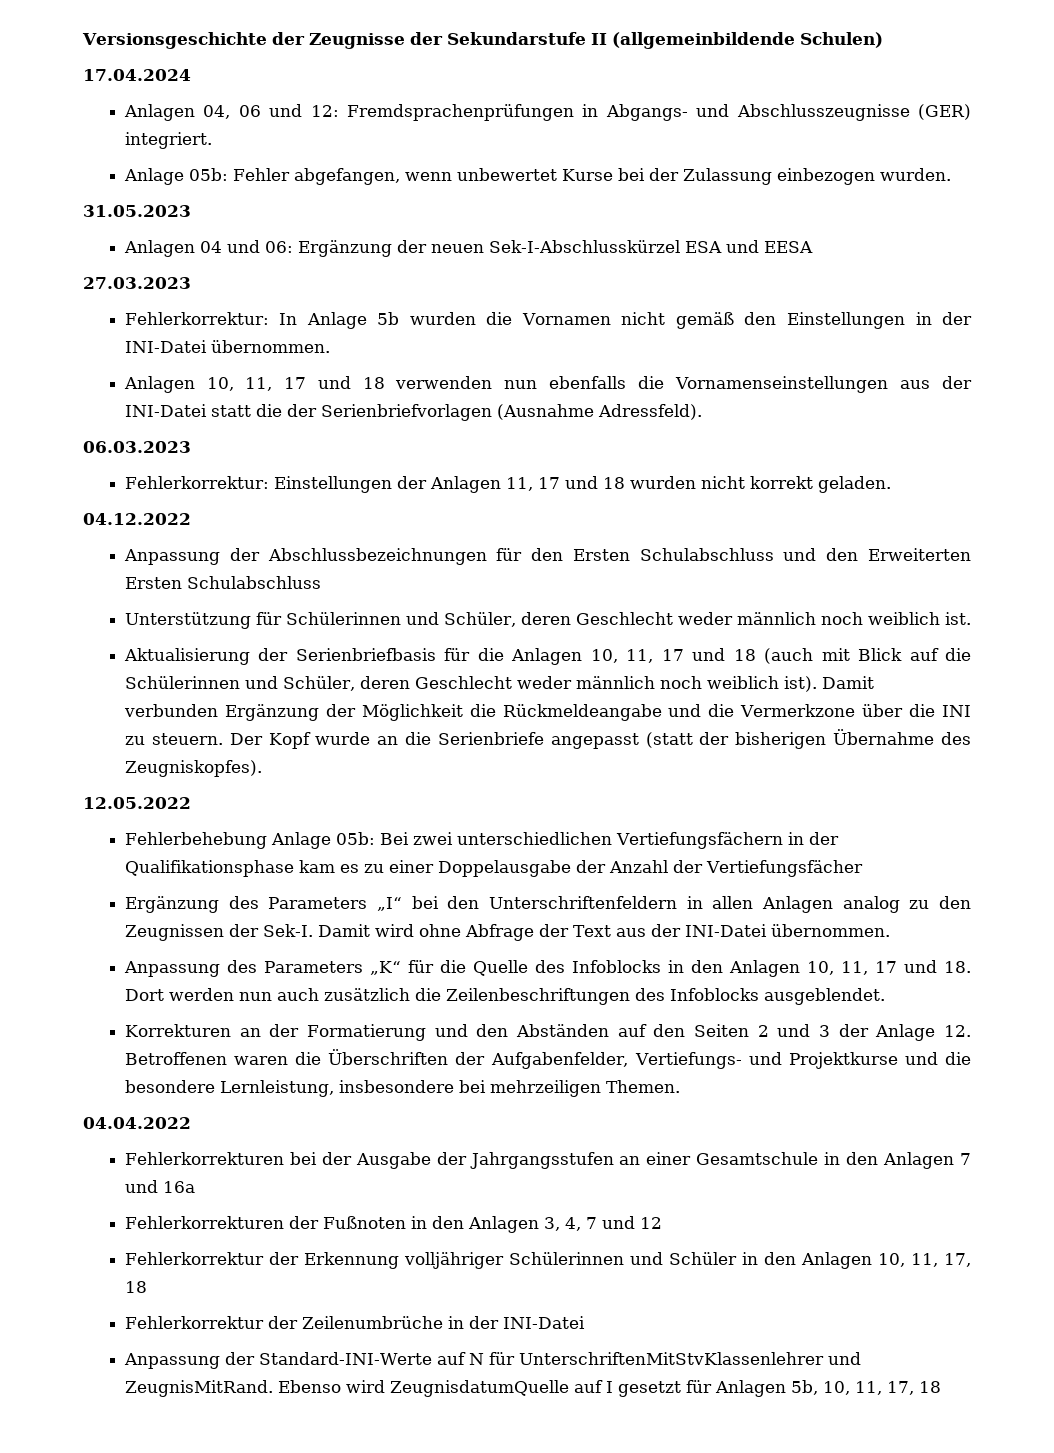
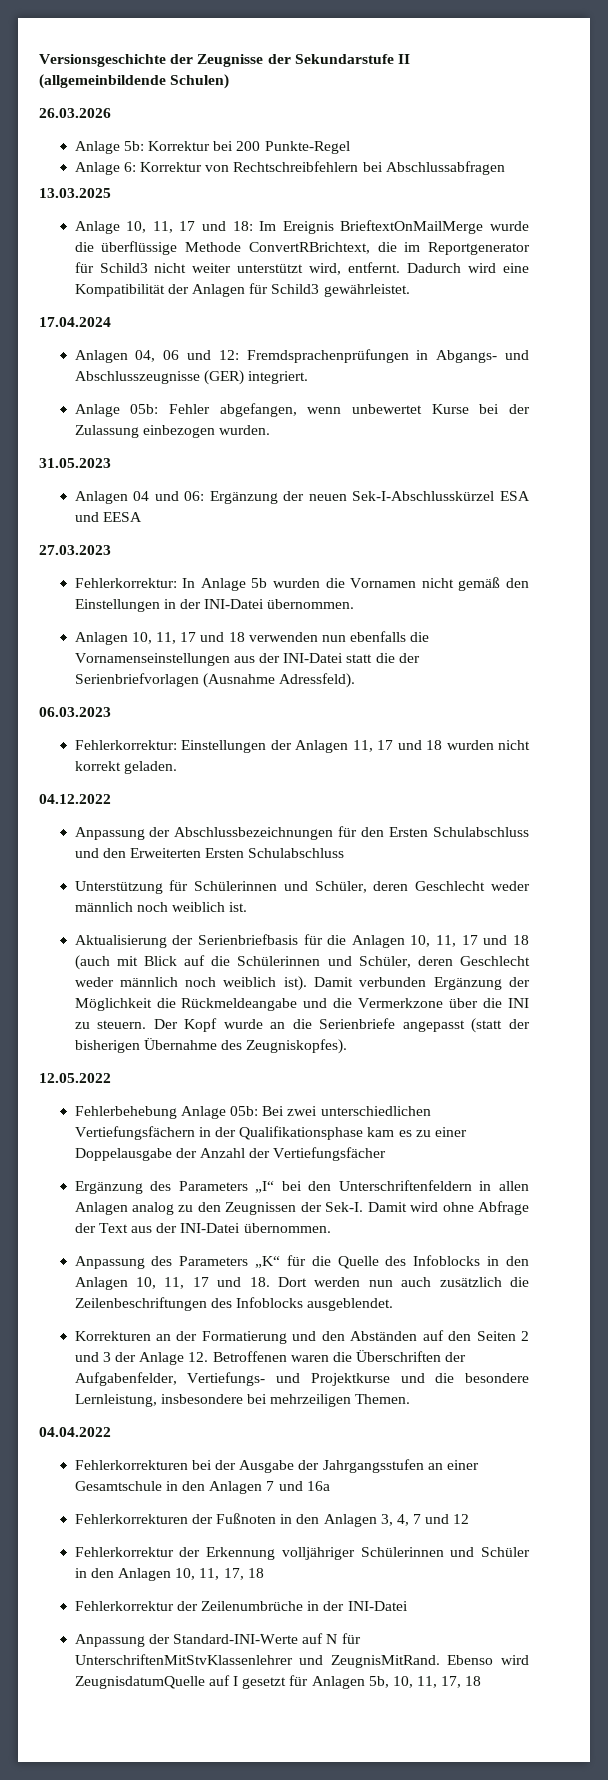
(883, 40) none -> [39,108,111,118] [74,141,350,154] [74,161,505,175] [39,188,111,198] [74,220,529,234] [74,241,530,255] [74,262,530,275] [74,283,410,297] // 26.03.2026 // Anlage 5b: Korrektur bei 200 Punkte-Regel // Anlage 6: Korrektur von Rechtschreibfehlern bei Abschlussabfragen // 13.03.2025 // Anlage 10, 11, 17 und 18: Im Ereignis BrieftextOnMailMerge wurde die überflüssige Methode ConvertRBrichtext, die im Reportgenerator für Schild3 nicht weiter unterstützt wird, entfernt. Dadurch wird eine Kompatibilität der Anlagen für Schild3 gewährleistet.

